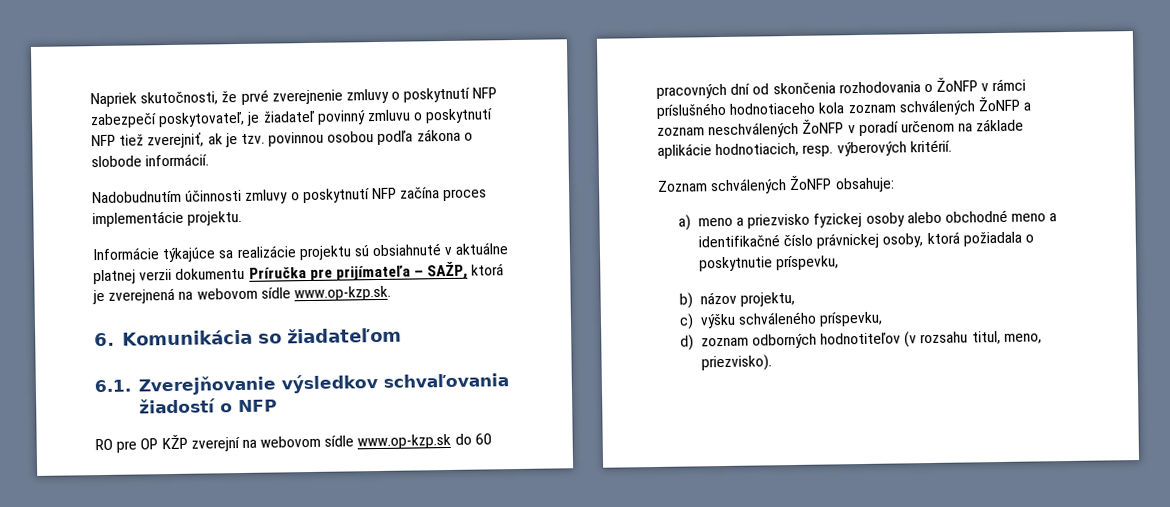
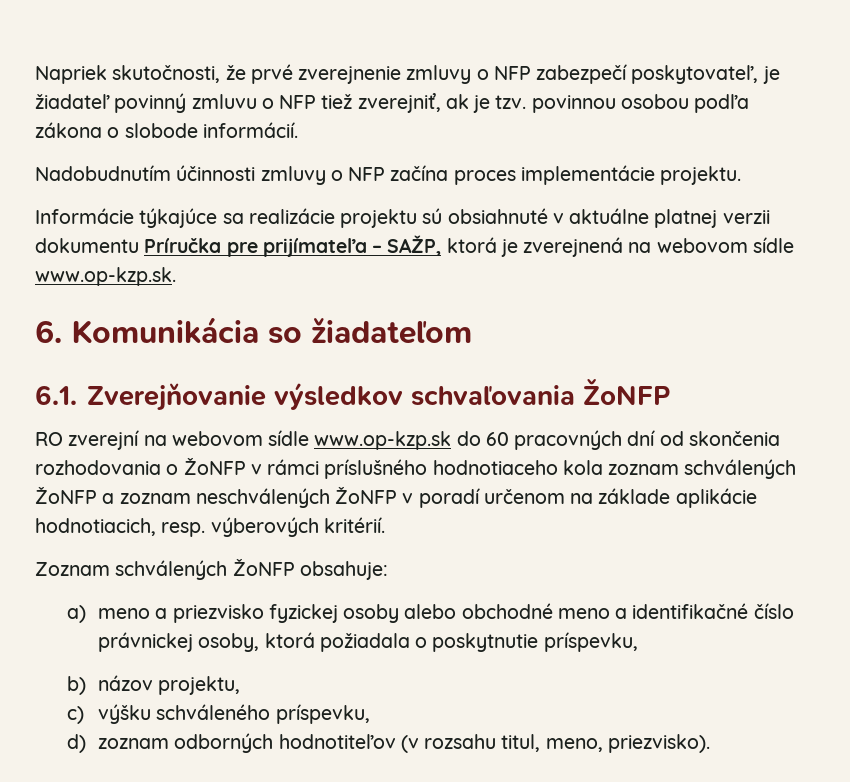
[403,87,471,103] poskytnutí -> (489, 74) none
[425,108,494,124] poskytnutí -> (274, 103) none
[302,188,370,204] poskytnutí -> (343, 175) none
[138,398,277,414] [95,434,188,453] žiadostí o NFP // RO pre OP KŽP -> [582,378,670,405] [35,432,63,446] ŽoNFP // RO

